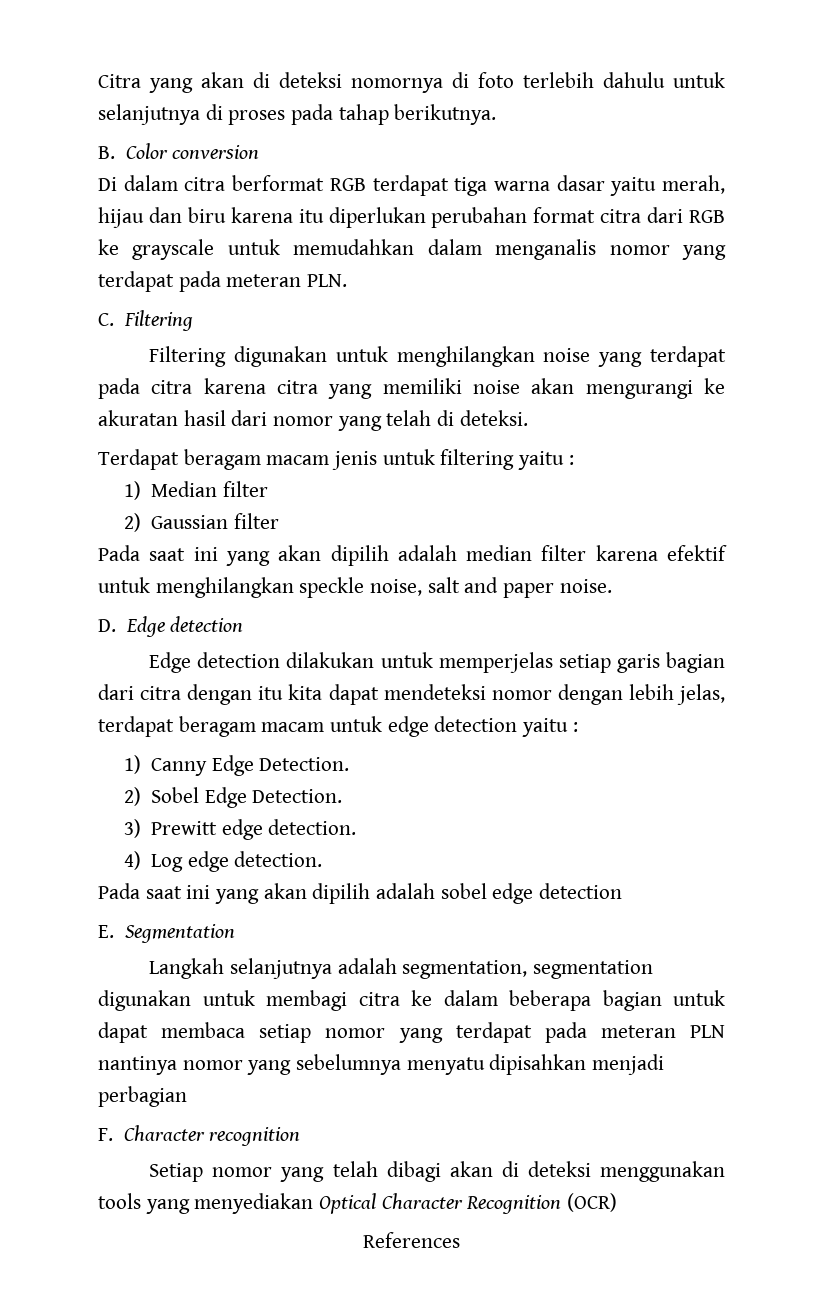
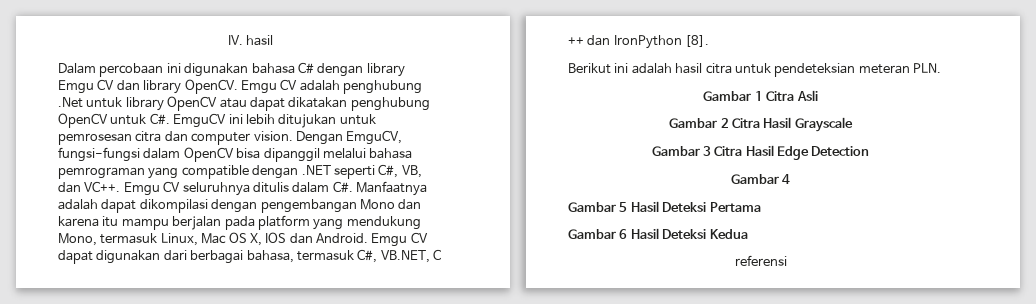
[98,72,725,93] [98,104,497,125] [98,143,260,159] [98,175,725,196] [98,207,725,228] [98,239,726,260] [98,271,348,292] [98,310,193,331] [149,346,726,367] [98,378,725,399] [98,410,528,431] [98,449,574,470] [123,481,268,500] [123,513,279,532] [98,545,727,566] [98,577,612,598] [98,616,244,637] [149,652,725,673] [98,684,726,705] [98,716,578,737] [123,755,350,776] [123,787,343,808] [123,819,357,840] [123,851,323,872] [98,883,623,904] [98,924,235,943] [149,958,653,979] [98,990,725,1011] [98,1022,725,1043] [98,1054,665,1075] [98,1086,187,1107] [98,1125,301,1146] [149,1161,725,1182] [98,1193,618,1214] [363,1232,460,1248] Citra yang akan di deteksi nomornya di foto terlebih dahulu untuk selanjutnya di proses pada tahap berikutnya. // B. Color conversion // Di dalam citra berformat RGB terdapat tiga warna dasar yaitu merah, hijau dan biru karena itu diperlukan perubahan format citra dari RGB ke grayscale untuk memudahkan dalam menganalis nomor yang terdapat pada meteran PLN. // C. Filtering // Filtering digunakan untuk menghilangkan noise yang terdapat pada citra karena citra yang memiliki noise akan mengurangi ke akuratan hasil dari nomor yang telah di deteksi. // Terdapat beragam macam jenis untuk filtering yaitu : // 1) Median filter // 2) Gaussian filter // Pada saat ini yang akan dipilih adalah median filter karena efektif untuk menghilangkan speckle noise, salt and paper noise. // D. Edge detection // Edge detection dilakukan untuk memperjelas setiap garis bagian dari citra dengan itu kita dapat mendeteksi nomor dengan lebih jelas, terdapat beragam macam untuk edge detection yaitu : // 1) Canny Edge Detection. // 2) Sobel Edge Detection. // 3) Prewitt edge detection. // 4) Log edge detection. // Pada saat ini yang akan dipilih adalah sobel edge detection // E. Segmentation // Langkah selanjutnya adalah segmentation, segmentation digunakan untuk membagi citra ke dalam beberapa bagian untuk dapat membaca setiap nomor yang terdapat pada meteran PLN nantinya nomor yang sebelumnya menyatu dipisahkan menjadi perbagian // F. Character recognition // Setiap nomor yang telah dibagi akan di deteksi menggunakan tools yang menyediakan Optical Character Recognition (OCR) // References -> [227,35,274,46] [58,62,405,77] [58,79,422,94] [58,96,430,111] [58,113,376,128] [58,130,403,145] [58,147,413,162] [58,164,422,179] [58,181,427,196] [58,199,422,213] [58,215,421,230] [58,232,428,247] [58,249,441,264] [568,35,710,49] [568,63,941,77] [703,90,818,101] [669,117,853,132] [651,145,870,160] [730,174,791,184] [568,201,761,212] [568,228,748,239] [734,255,787,266] IV. hasil // Dalam percobaan ini digunakan bahasa C# dengan library Emgu CV dan library OpenCV. Emgu CV adalah penghubung .Net untuk library OpenCV atau dapat dikatakan penghubung OpenCV untuk C#. EmguCV ini lebih ditujukan untuk pemrosesan citra dan computer vision. Dengan EmguCV, fungsi-fungsi dalam OpenCV bisa dipanggil melalui bahasa pemrograman yang compatible dengan .NET seperti C#, VB, dan VC++. Emgu CV seluruhnya ditulis dalam C#. Manfaatnya adalah dapat dikompilasi dengan pengembangan Mono dan karena itu mampu berjalan pada platform yang mendukung Mono, termasuk Linux, Mac OS X, IOS dan Android. Emgu CV dapat digunakan dari berbagai bahasa, termasuk C#, VB.NET, C ++ dan IronPython [8]. // Berikut ini adalah hasil citra untuk pendeteksian meteran PLN. // Gambar 1 Citra Asli // Gambar 2 Citra Hasil Grayscale // Gambar 3 Citra Hasil Edge Detection // Gambar 4 // Gambar 5 Hasil Deteksi Pertama // Gambar 6 Hasil Deteksi Kedua // referensi

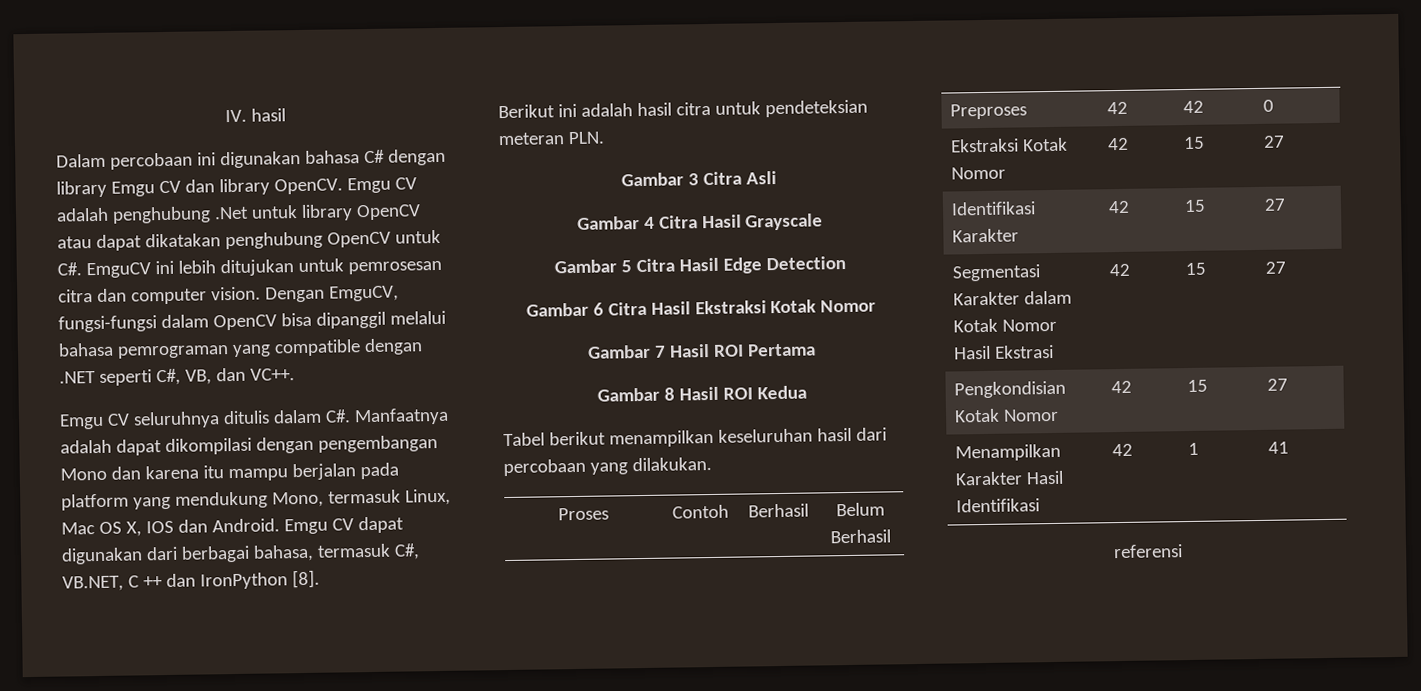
(121, 186) none -> (295, 374) //
[754,91,763,101] 1 -> [688,173,700,186] 3
[720,118,729,128] 2 -> [643,216,655,229] 4
[702,146,711,156] 3 -> [621,260,633,273] 5
[782,174,791,184] [568,201,761,212] [568,228,748,239] 4 // Gambar 5 Hasil Deteksi Pertama // Gambar 6 Hasil Deteksi Kedua -> [592,299,877,316] [587,343,816,359] [597,385,807,402] [503,427,887,448] [503,456,712,477] [558,507,609,521] [671,504,729,519] [747,503,809,518] [836,502,885,517] [830,529,891,544] [950,103,1028,120] [1107,101,1129,115] [1183,100,1205,114] [1263,99,1275,112] [951,137,1069,153] [951,166,1007,180] [1108,137,1130,151] [1183,136,1206,150] [1263,135,1286,148] [951,201,1037,216] [952,228,1020,243] [1108,200,1131,214] [1184,199,1207,213] [1264,198,1287,211] [952,264,1042,282] [953,290,1073,306] [953,318,1058,333] [954,344,1055,360] [1109,263,1132,277] [1185,262,1208,276] [1265,261,1288,274] [954,380,1067,399] [954,408,1060,423] [1111,380,1133,394] [1187,379,1209,393] [1267,378,1289,391] [955,443,1062,462] [955,470,1065,486] [956,498,1041,513] [1112,443,1134,457] [1188,442,1200,456] [1268,441,1290,454] 6 Citra Hasil Ekstraksi Kotak Nomor // Gambar 7 Hasil ROI Pertama // Gambar 8 Hasil ROI Kedua // Tabel berikut menampilkan keseluruhan hasil dari percobaan yang dilakukan. // Proses | Contoh | Berhasil | Belum Berhasil // Preproses | 42 | 42 | 0 // Ekstraksi Kotak Nomor | 42 | 15 | 27 // Identifikasi Karakter | 42 | 15 | 27 // Segmentasi Karakter dalam Kotak Nomor Hasil Ekstrasi | 42 | 15 | 27 // Pengkondisian Kotak Nomor | 42 | 15 | 27 // Menampilkan Karakter Hasil Identifikasi | 42 | 1 | 41

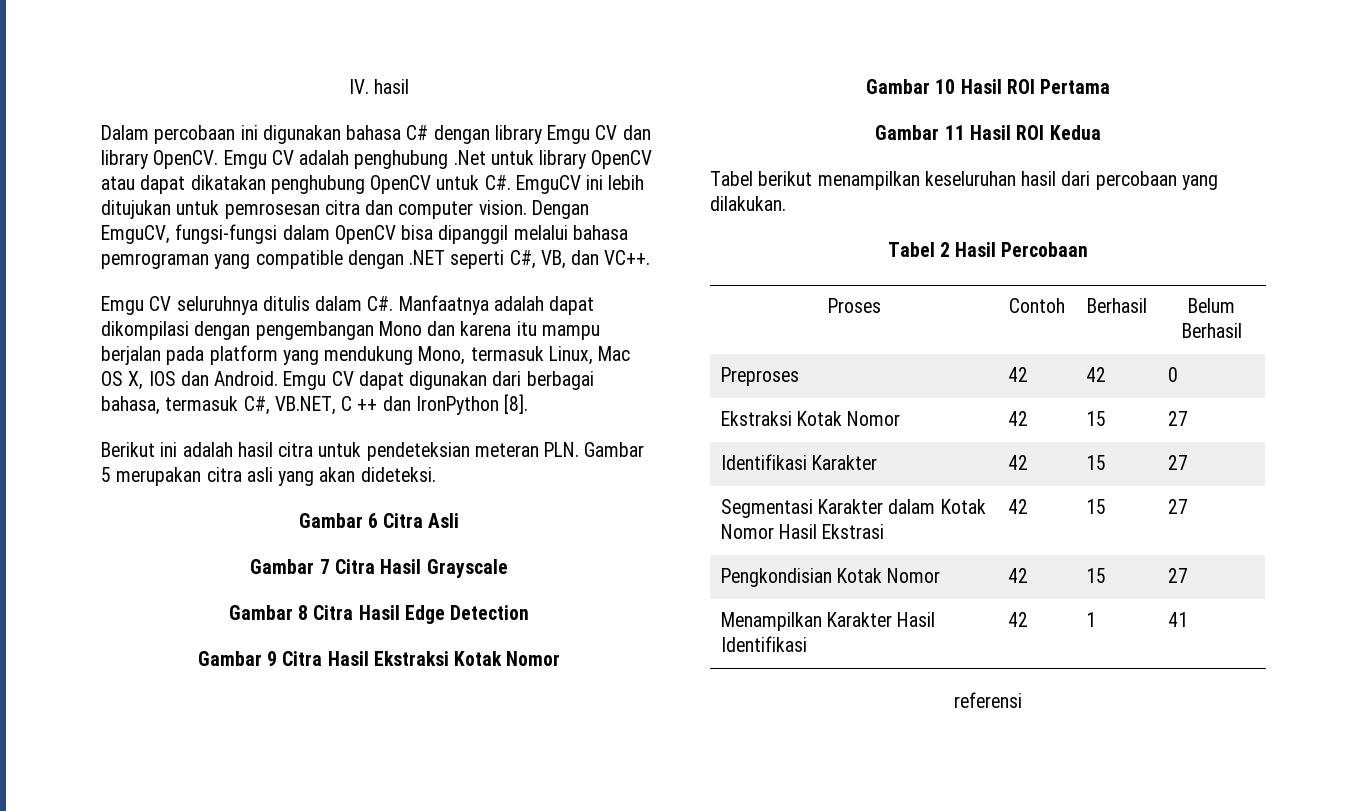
[621,172,700,187] // Gambar 3 -> [584,442,645,457] [101,467,436,486] [298,513,378,528] Gambar 5 merupakan citra asli yang akan dideteksi. // Gambar 6
[643,216,655,229] 4 -> [319,559,330,574] 7
[621,260,633,273] 5 -> [298,605,309,620] 8
[592,302,604,316] 6 -> [266,651,277,666] 9
[654,345,667,358] 7 -> [935,79,956,94] 10
[664,387,676,401] 8 -> [944,125,965,140] 11
(712, 464) none -> [887,242,1089,257] // Tabel 2 Hasil Percobaan

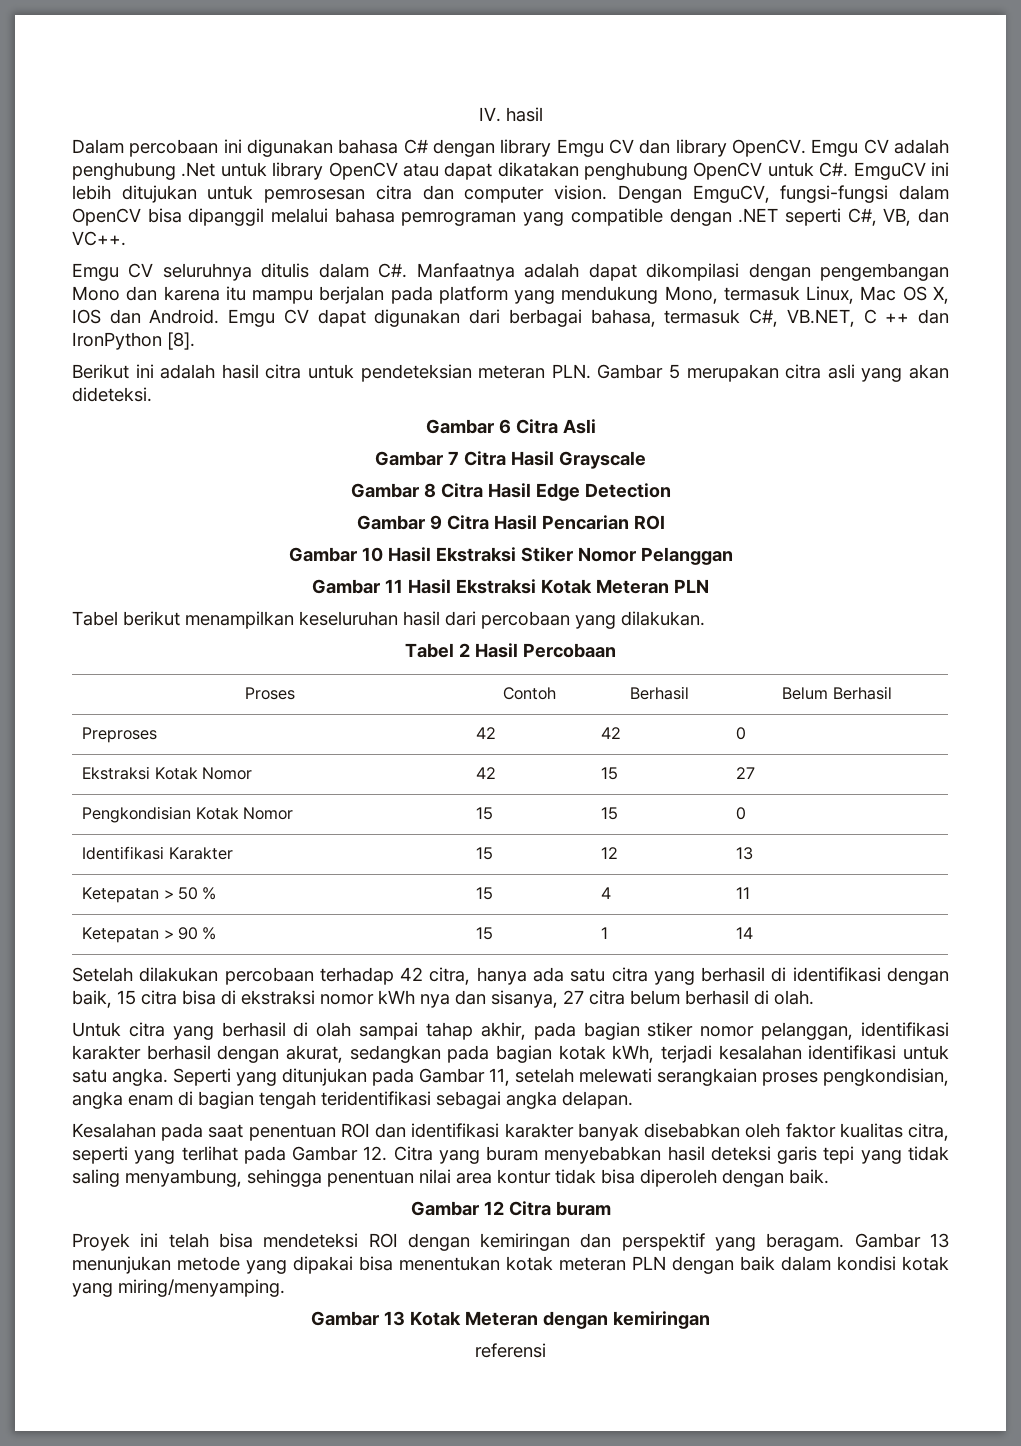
[373,651,561,666] Ekstraksi Kotak Nomor -> [541,515,665,530] Pencarian ROI
[1006,79,1111,94] ROI Pertama -> [435,547,733,565] Ekstraksi Stiker Nomor Pelanggan
[1016,125,1101,140] ROI Kedua -> [456,579,709,594] Ekstraksi Kotak Meteran PLN
[720,454,877,470] [1007,455,1028,470] [1085,455,1106,470] [1167,455,1188,470] [720,499,986,518] [720,524,885,539] [1007,499,1028,514] [1085,499,1106,514] [1167,499,1188,514] // Identifikasi Karakter | 42 | 15 | 27 // Segmentasi Karakter dalam Kotak Nomor Hasil Ekstrasi | 42 | 15 | 27 -> (756, 773) none
[1007,568,1028,583] [1085,568,1106,583] [1167,568,1188,583] [720,612,936,631] [720,636,807,652] [1007,612,1028,627] [1085,612,1096,627] [1167,612,1188,627] 42 | 15 | 27 // Menampilkan Karakter Hasil Identifikasi | 42 | 1 | 41 -> [476,807,494,820] [601,807,619,820] [736,807,747,820] [82,846,233,860] [476,847,494,860] [601,847,619,859] [736,847,754,860] [82,887,217,903] [476,887,494,900] [601,887,612,899] [736,887,751,899] [82,927,217,943] [476,927,494,940] [601,927,609,939] [736,927,754,939] [72,967,950,985] [72,990,814,1008] [72,1022,949,1040] [72,1045,949,1063] [72,1068,949,1086] [72,1091,633,1109] [72,1123,950,1141] [72,1146,949,1164] [72,1169,829,1187] [410,1201,611,1216] [72,1233,949,1251] [72,1256,949,1274] [72,1279,285,1297] [311,1311,710,1329] 15 | 15 | 0 // Identifikasi Karakter | 15 | 12 | 13 // Ketepatan > 50 % | 15 | 4 | 11 // Ketepatan > 90 % | 15 | 1 | 14 // Setelah dilakukan percobaan terhadap 42 citra, hanya ada satu citra yang berhasil di identifikasi dengan baik, 15 citra bisa di ekstraksi nomor kWh nya dan sisanya, 27 citra belum berhasil di olah. // Untuk citra yang berhasil di olah sampai tahap akhir, pada bagian stiker nomor pelanggan, identifikasi karakter berhasil dengan akurat, sedangkan pada bagian kotak kWh, terjadi kesalahan identifikasi untuk satu angka. Seperti yang ditunjukan pada Gambar 11, setelah melewati serangkaian proses pengkondisian, angka enam di bagian tengah teridentifikasi sebagai angka delapan. // Kesalahan pada saat penentuan ROI dan identifikasi karakter banyak disebabkan oleh faktor kualitas citra, seperti yang terlihat pada Gambar 12. Citra yang buram menyebabkan hasil deteksi garis tepi yang tidak saling menyambung, sehingga penentuan nilai area kontur tidak bisa diperoleh dengan baik. // Gambar 12 Citra buram // Proyek ini telah bisa mendeteksi ROI dengan kemiringan dan perspektif yang beragam. Gambar 13 menunjukan metode yang dipakai bisa menentukan kotak meteran PLN dengan baik dalam kondisi kotak yang miring/menyamping. // Gambar 13 Kotak Meteran dengan kemiringan

